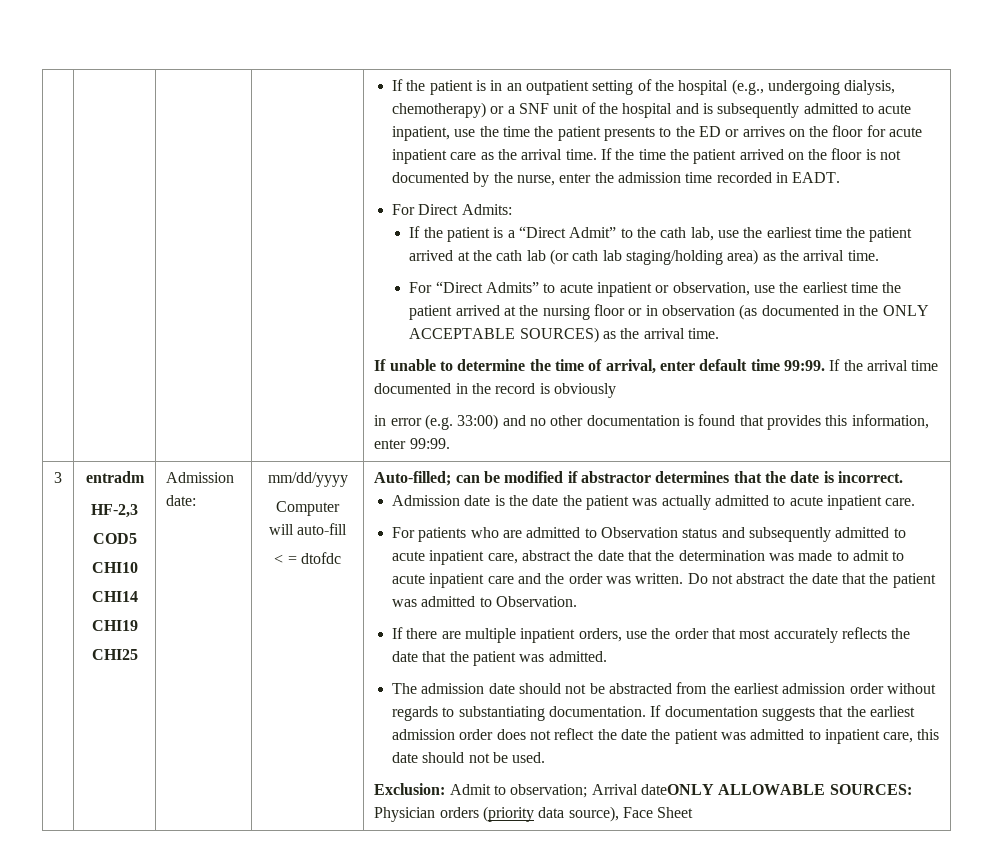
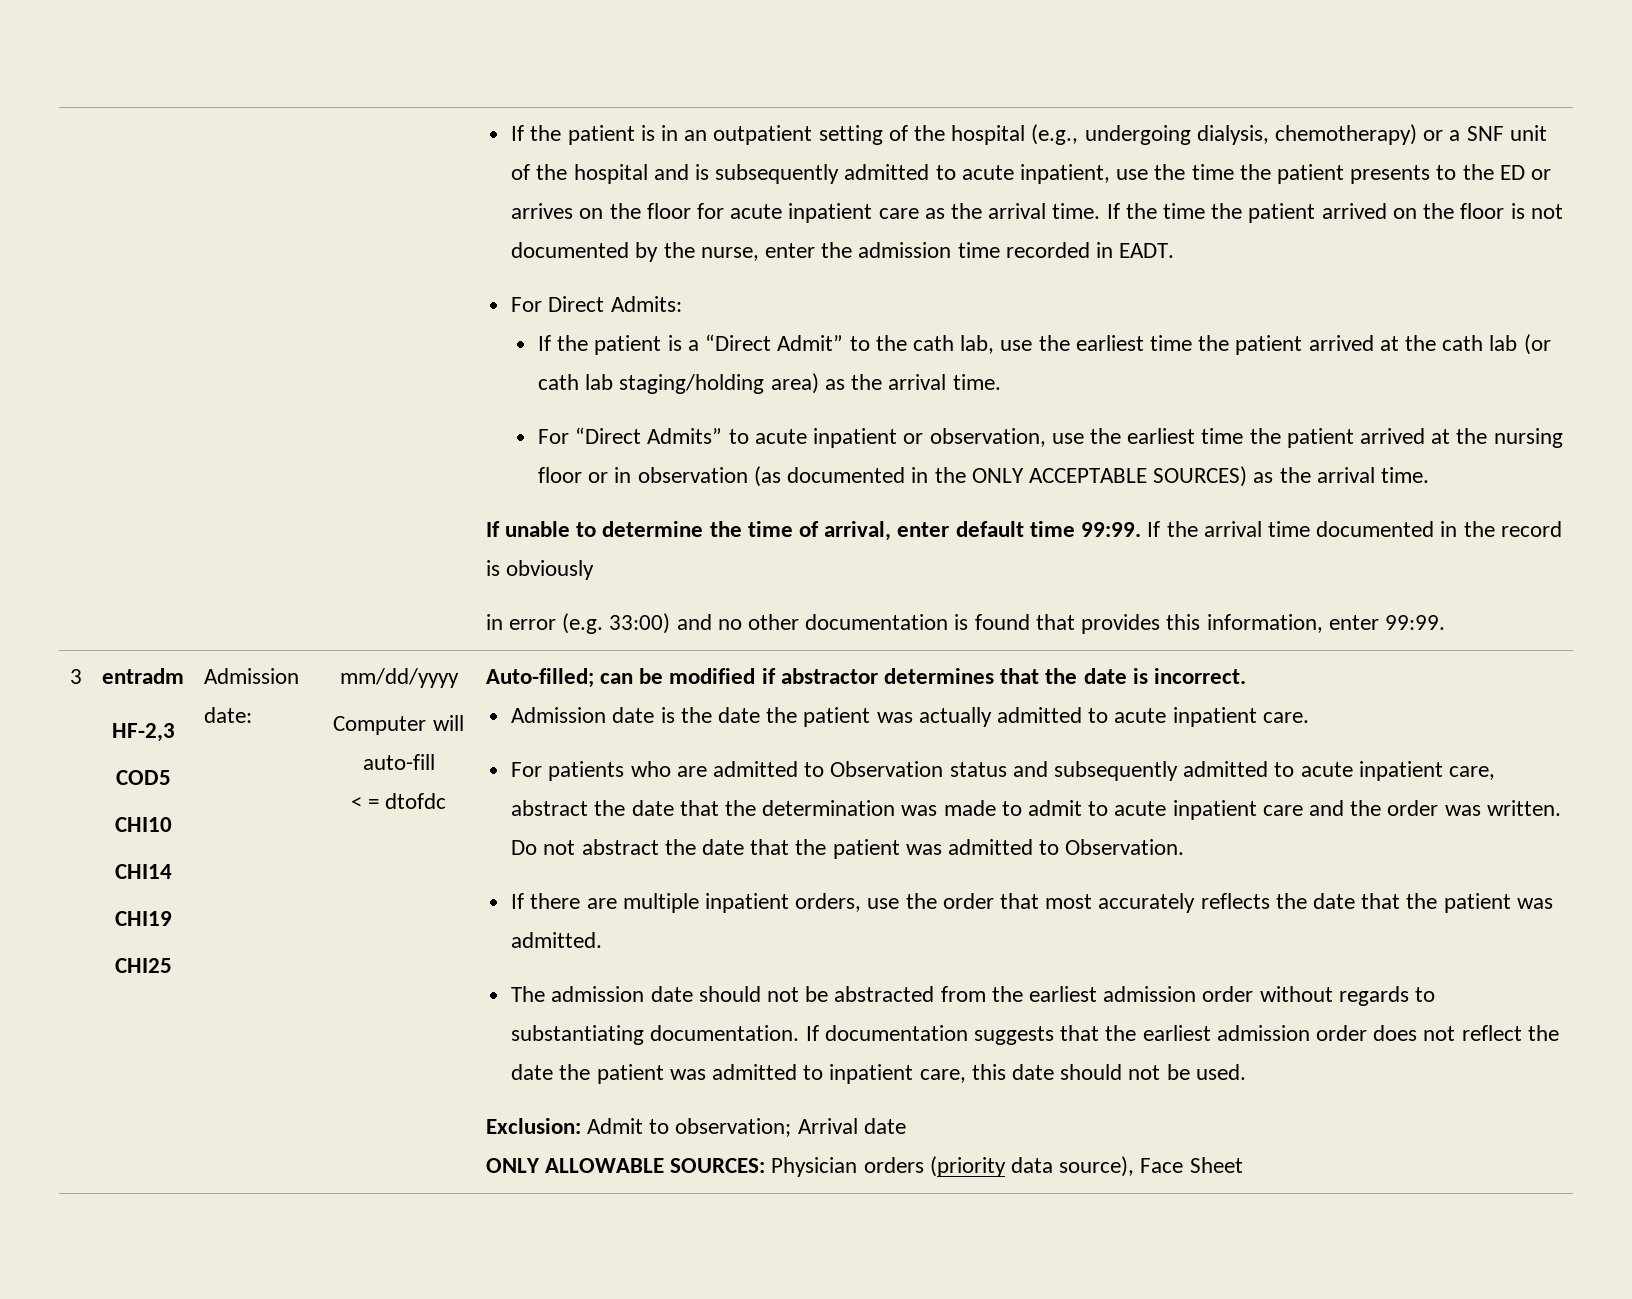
[641,784,715,795] dateONLY -> [863,1118,906,1134] [485,1158,540,1173] date // ONLY

